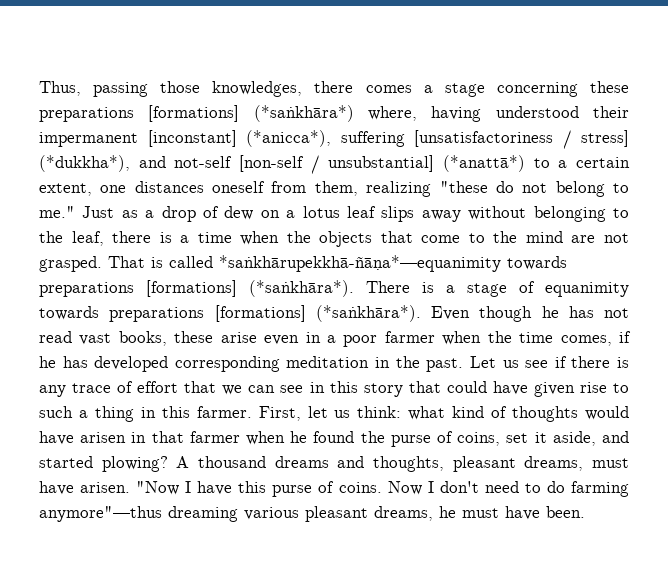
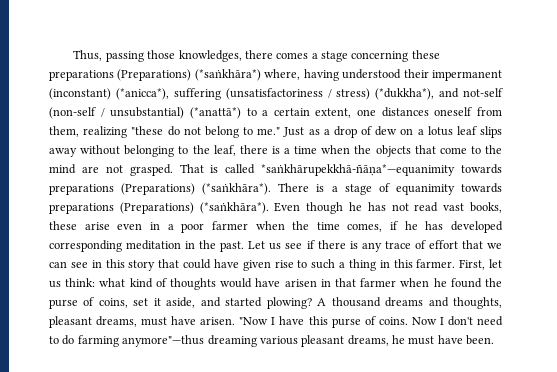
[148,105,240,122] [formations] -> [117,69,192,81] (Preparations)
[147,130,237,147] [inconstant] -> [49,88,111,100] (inconstant)
[414,130,629,149] [39,155,435,174] [unsatisfactoriness / stress] (*dukkha*), and not-self [non-self / unsubstantial] -> [225,88,503,100] [49,107,185,119] (unsatisfactoriness / stress) (*dukkha*), and not-self (non-self / unsubstantial)
[146,280,237,297] [formations] -> [121,183,196,195] (Preparations)
[214,305,306,322] [formations] -> [119,202,194,214] (Preparations)

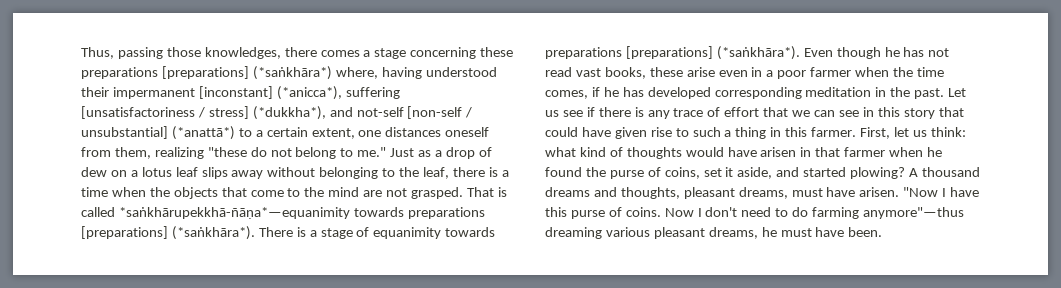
[117,69,192,81] (Preparations) -> [161,66,249,79] [preparations]
[49,88,111,100] (inconstant) -> [198,86,273,99] [inconstant]
[225,88,503,100] [49,107,185,119] (unsatisfactoriness / stress) (*dukkha*), and not-self (non-self / unsubstantial) -> [81,106,473,120] [81,126,168,139] [unsatisfactoriness / stress] (*dukkha*), and not-self [non-self / unsubstantial]
[121,183,196,195] (Preparations) -> [81,226,168,239] [preparations]
[119,202,194,214] (Preparations) -> [625,46,713,59] [preparations]

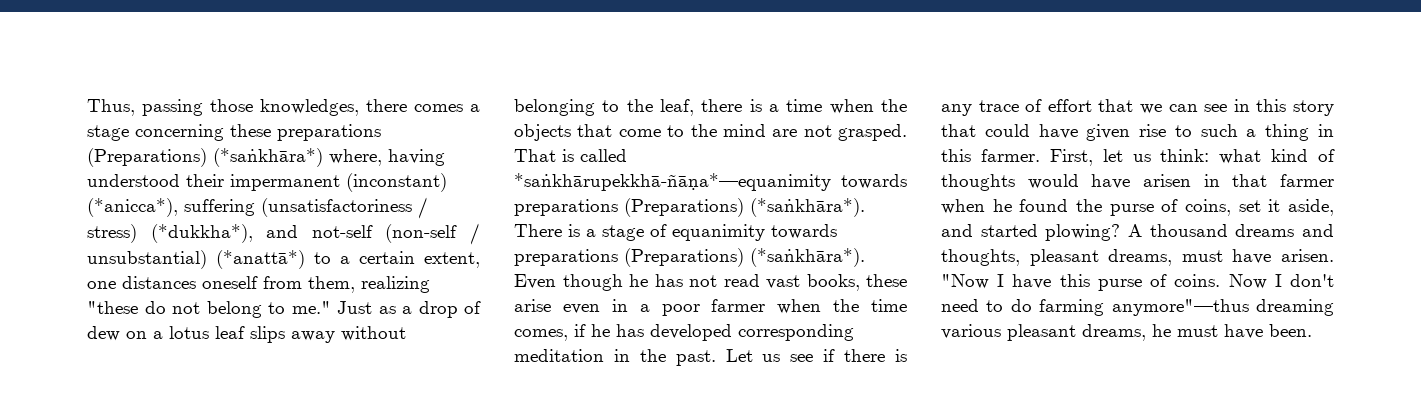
[161,66,249,79] [preparations] -> [87,148,207,167] (Preparations)
[198,86,273,99] [inconstant] -> [346,173,447,192] (inconstant)
[81,106,473,120] [81,126,168,139] [unsatisfactoriness / stress] (*dukkha*), and not-self [non-self / unsubstantial] -> [261,197,428,219] [87,223,480,245] [87,250,207,269] (unsatisfactoriness / stress) (*dukkha*), and not-self (non-self / unsubstantial)
[81,226,168,239] [preparations] -> [624,198,744,217] (Preparations)
[625,46,713,59] [preparations] -> [624,248,744,267] (Preparations)

